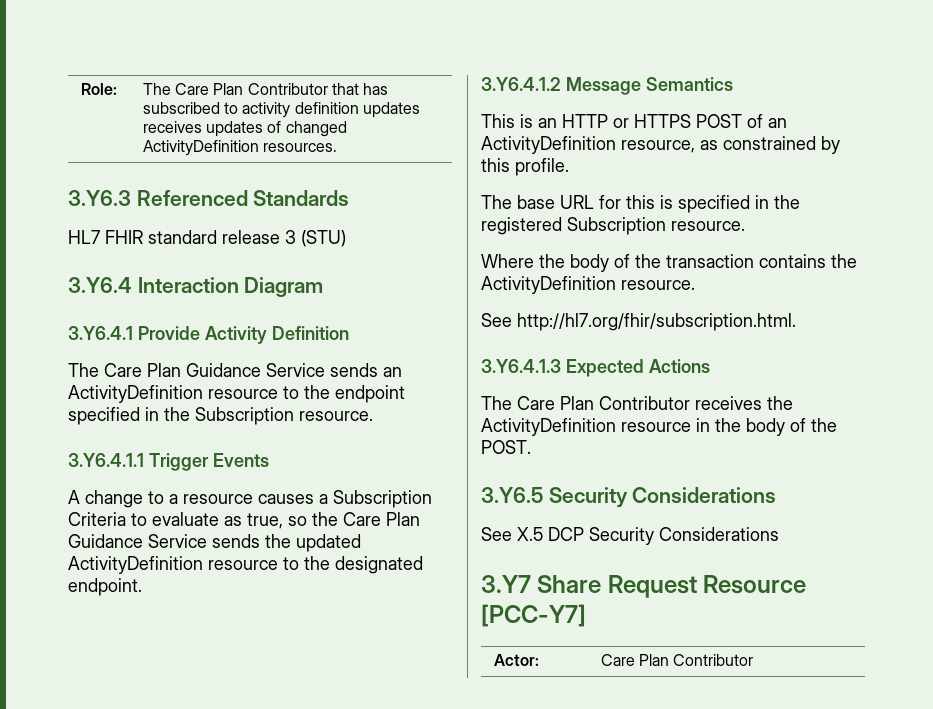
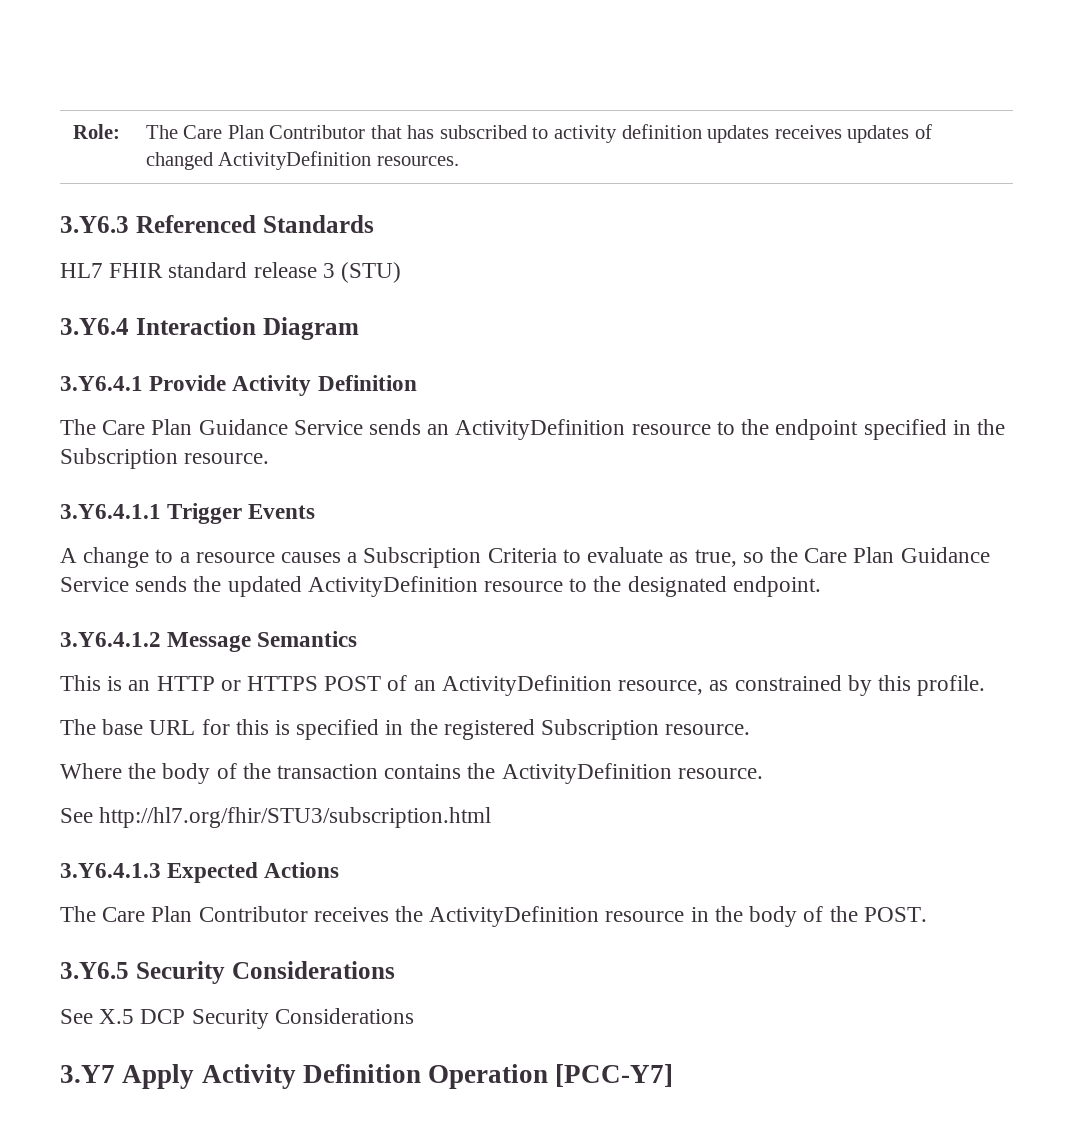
[517,313,796,331] http://hl7.org/fhir/subscription.html. -> [99,807,492,828] http://hl7.org/fhir/STU3/subscription.html
[537,575,807,598] [481,604,586,627] [493,654,539,666] [600,654,754,666] Share Request Resource [PCC-Y7] // Actor: | Care Plan Contributor -> [122,1064,674,1089] Apply Activity Definition Operation [PCC-Y7]

